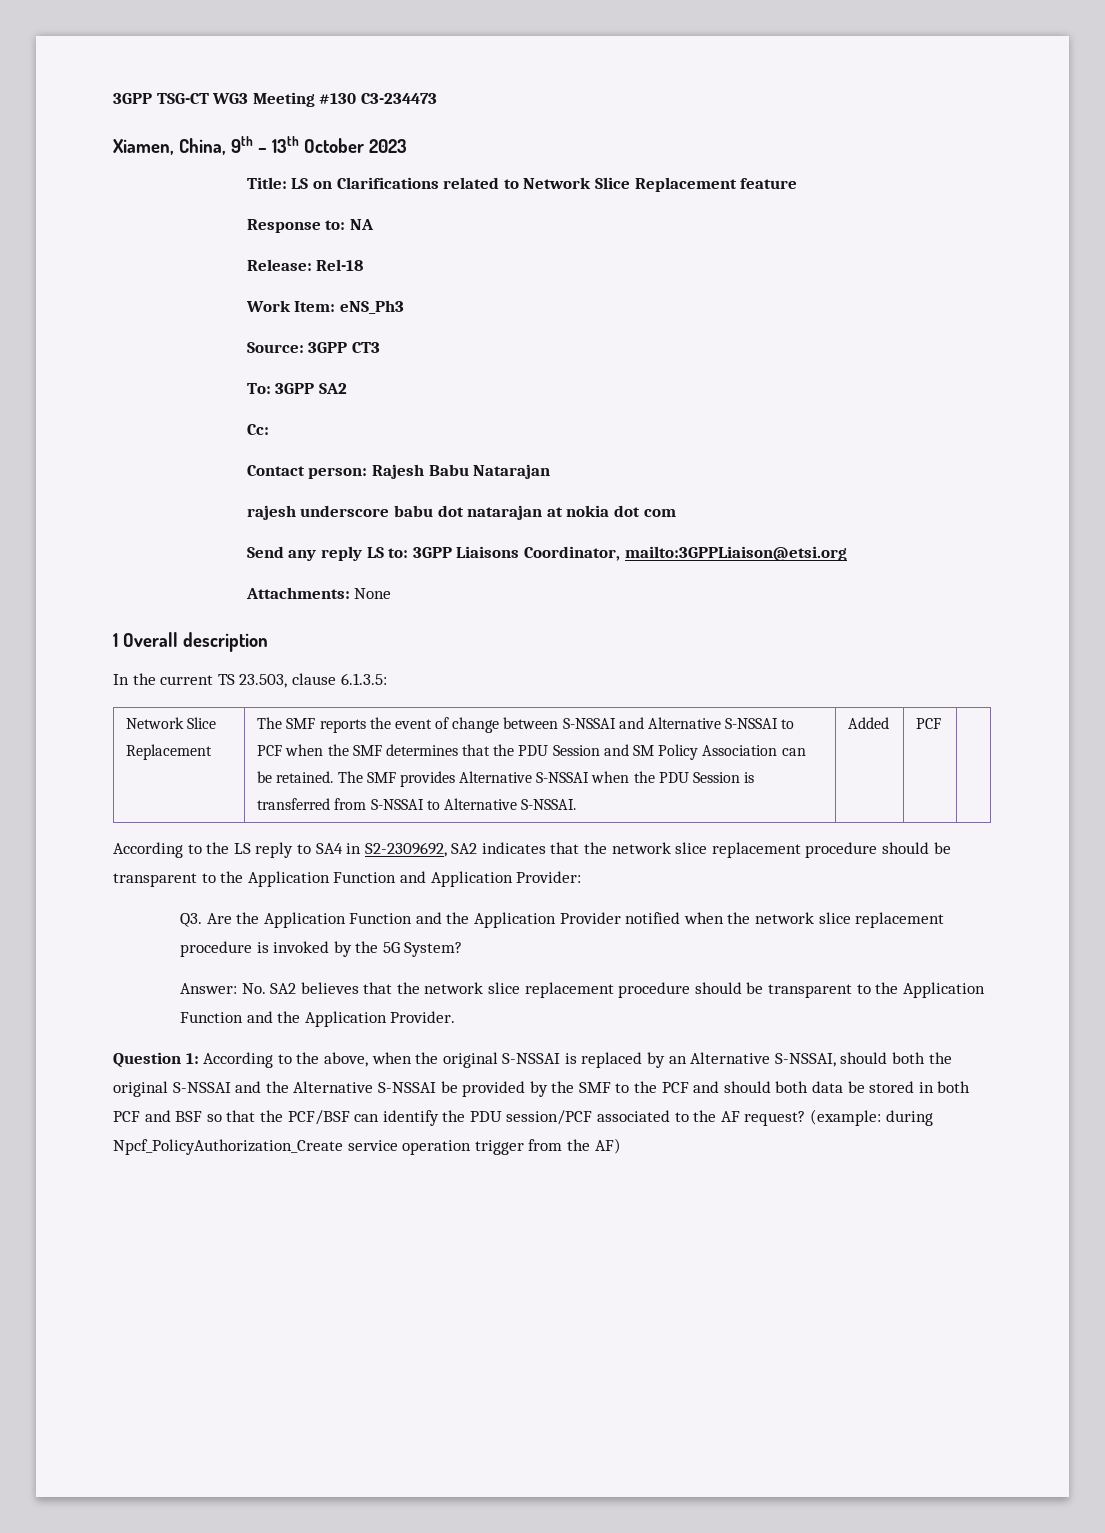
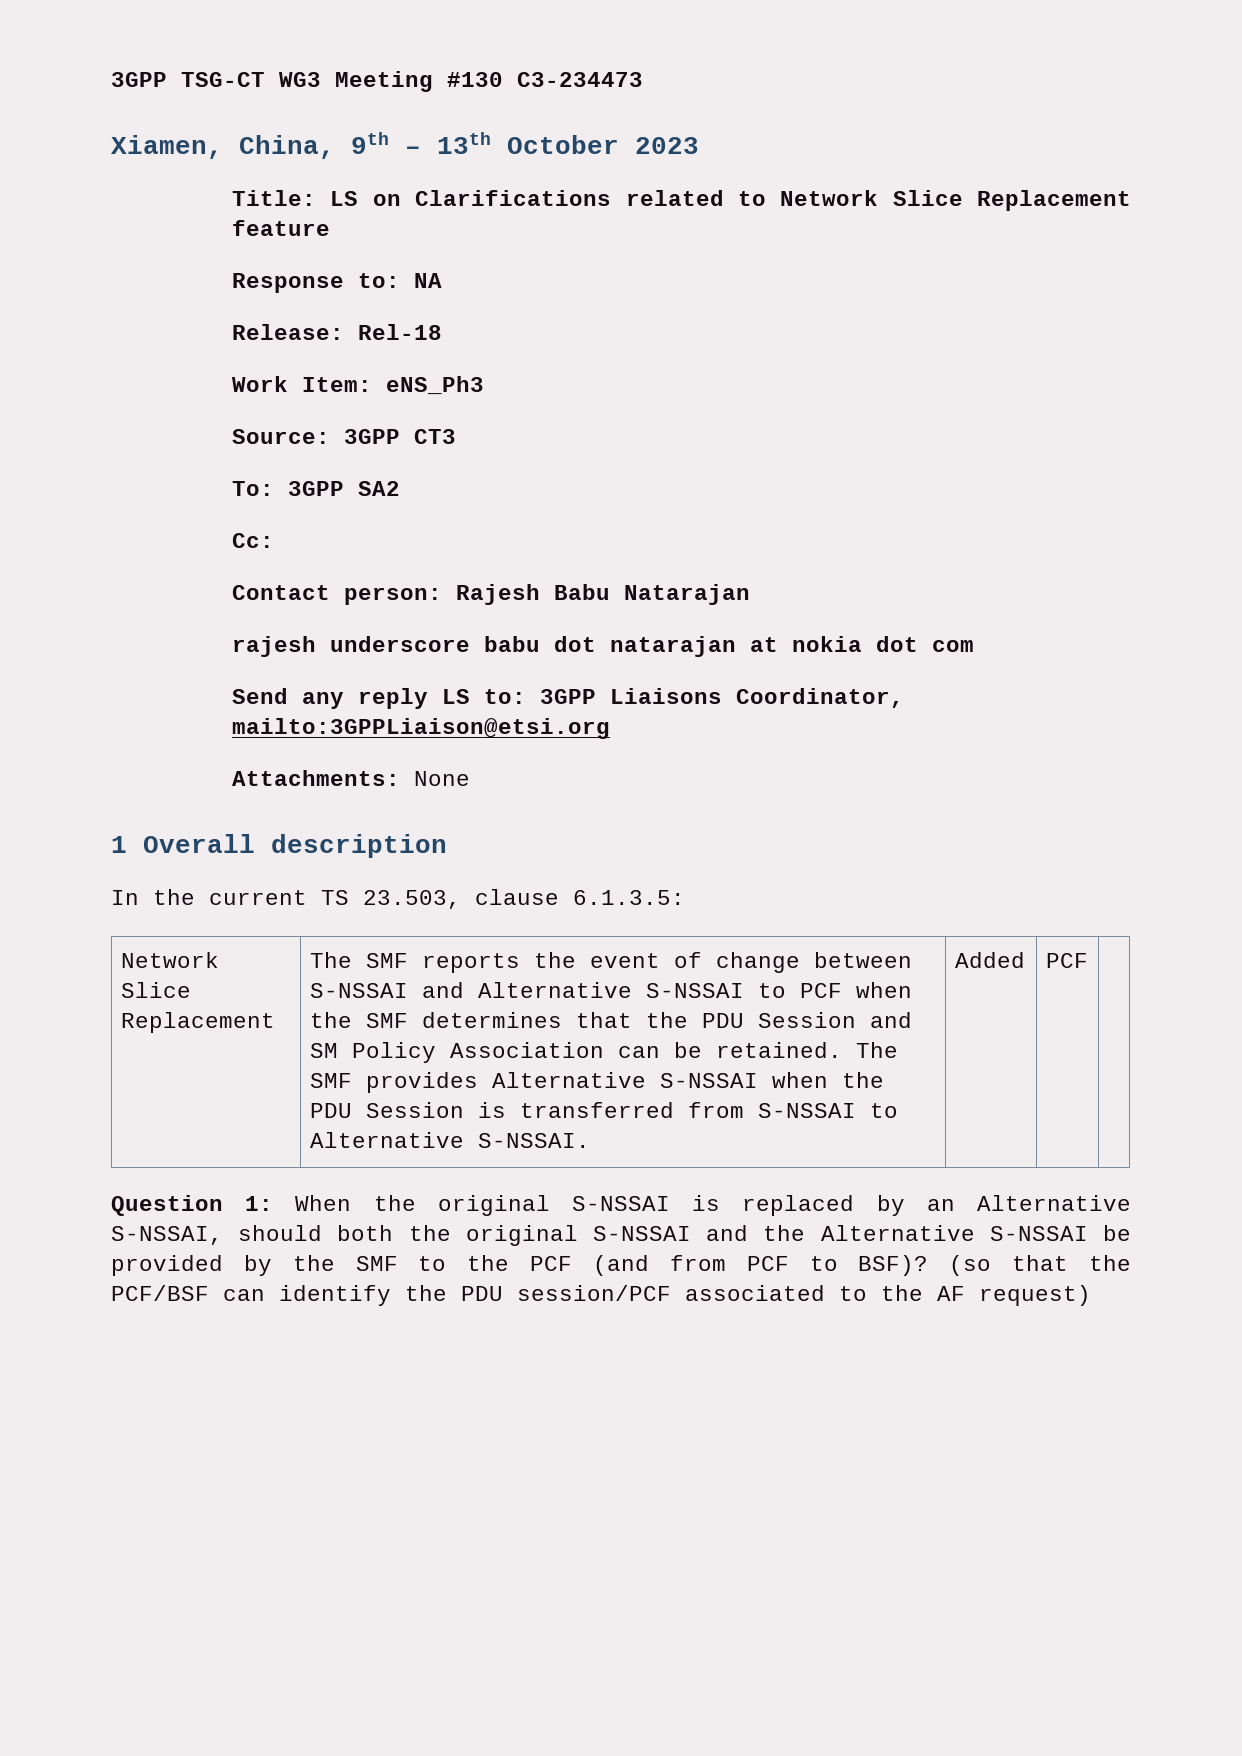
[113,842,951,858] [113,871,582,887] [179,912,945,928] [179,941,463,957] [179,982,985,998] [179,1011,456,1027] [113,1052,412,1068] According to the LS reply to SA4 in S2-2309692, SA2 indicates that the network slice replacement procedure should be transparent to the Application Function and Application Provider: // Q3. Are the Application Function and the Application Provider notified when the network slice replacement procedure is invoked by the 5G System? // Answer: No. SA2 believes that the network slice replacement procedure should be transparent to the Application Function and the Application Provider. // Question 1: According to the above, when -> [111,1195,352,1216] Question 1: When
[693,1081,971,1093] [113,1110,222,1122] and should both data be stored in both PCF and BSF so -> [592,1255,992,1276] (and from PCF to BSF)? (so
[744,1109,933,1126] [113,1138,621,1155] request? (example: during Npcf_PolicyAuthorization_Create service operation trigger from the AF) -> [979,1285,1091,1306] request)

